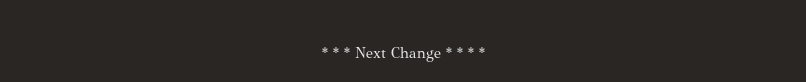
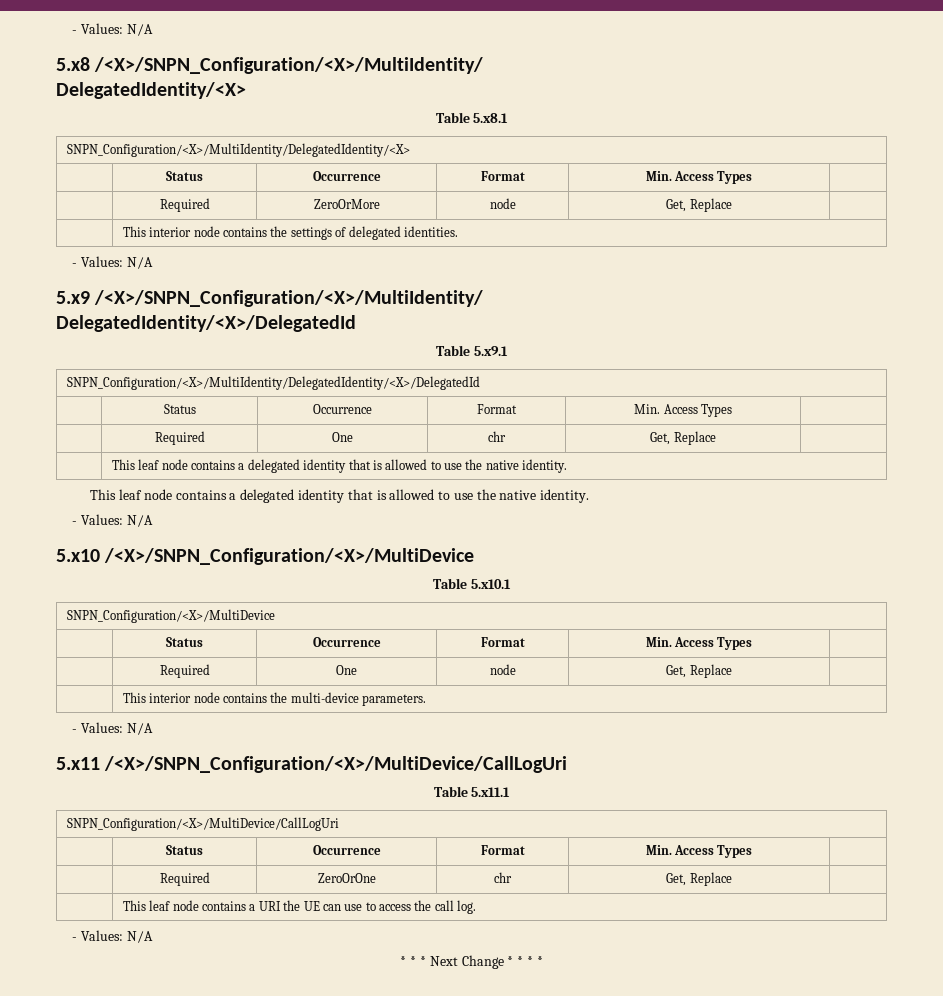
(321, 52) none -> [72,23,153,36] [56,57,484,74] [56,82,246,99] [435,112,509,123] [66,143,410,157] [166,171,203,181] [312,171,381,181] [480,171,525,181] [645,171,753,184] [159,198,210,212] [313,199,380,209] [489,198,516,209] [666,198,732,212] [122,226,458,240] [72,256,153,269] [56,290,484,307] [56,315,356,332] [436,345,508,356] [66,376,480,390] [163,404,196,414] [313,404,372,414] [477,404,517,414] [634,404,732,417] [154,431,205,445] [332,432,353,442] [488,431,506,442] [650,431,716,445] [111,459,568,473] [90,489,590,503] [72,514,153,527] [56,548,475,565] [433,578,511,589] [66,609,275,623] [166,637,203,647] [312,637,381,647] [480,637,525,647] [645,637,753,650] [159,664,210,678] [336,665,357,675] [489,664,516,675] [666,664,732,678] [122,692,427,706] [72,722,153,735] [56,756,568,773] [433,786,511,797] [66,817,339,831] [166,845,203,855] [312,845,381,855] [480,845,525,855] [645,845,753,858] [159,872,210,886] [317,873,376,883] [494,872,512,883] [666,872,732,886] [122,900,477,914] [72,930,153,943] - Values: N/A // 5.x8 /<X>/SNPN_Configuration/<X>/MultiIdentity/ // DelegatedIdentity/<X> // Table 5.x8.1 // SNPN_Configuration/<X>/MultiIdentity/DelegatedIdentity/<X> // | Status | Occurrence | Format | Min. Access Types | // | Required | ZeroOrMore | node | Get, Replace | // | This interior node contains the settings of delegated identities. // - Values: N/A // 5.x9 /<X>/SNPN_Configuration/<X>/MultiIdentity/ // DelegatedIdentity/<X>/DelegatedId // Table 5.x9.1 // SNPN_Configuration/<X>/MultiIdentity/DelegatedIdentity/<X>/DelegatedId // | Status | Occurrence | Format | Min. Access Types | // | Required | One | chr | Get, Replace | // | This leaf node contains a delegated identity that is allowed to use the native identity. // This leaf node contains a delegated identity that is allowed to use the native identity. // - Values: N/A // 5.x10 /<X>/SNPN_Configuration/<X>/MultiDevice // Table 5.x10.1 // SNPN_Configuration/<X>/MultiDevice // | Status | Occurrence | Format | Min. Access Types | // | Required | One | node | Get, Replace | // | This interior node contains the multi-device parameters. // - Values: N/A // 5.x11 /<X>/SNPN_Configuration/<X>/MultiDevice/CallLogUri // Table 5.x11.1 // SNPN_Configuration/<X>/MultiDevice/CallLogUri // | Status | Occurrence | Format | Min. Access Types | // | Required | ZeroOrOne | chr | Get, Replace | // | This leaf node contains a URI the UE can use to access the call log. // - Values: N/A //

